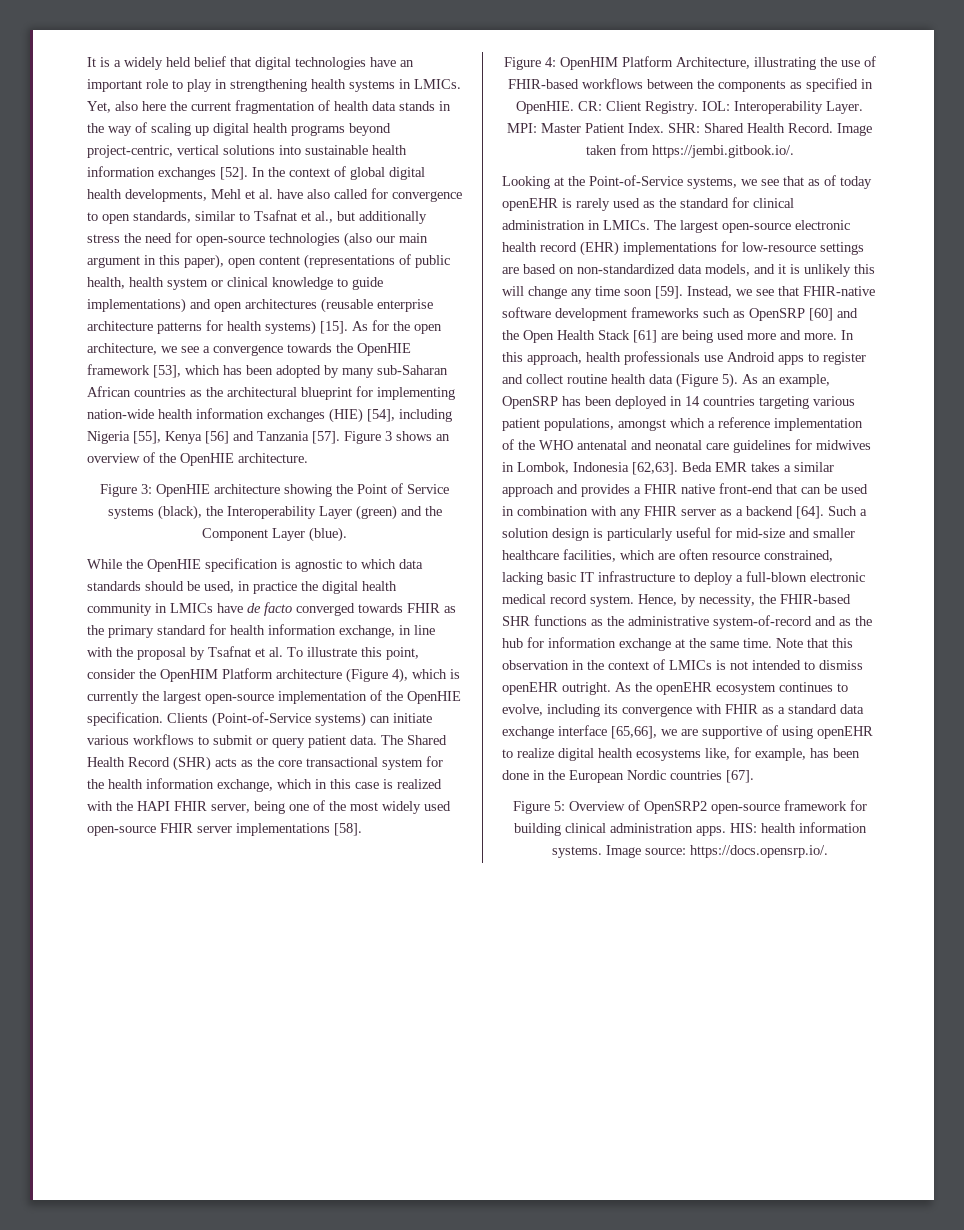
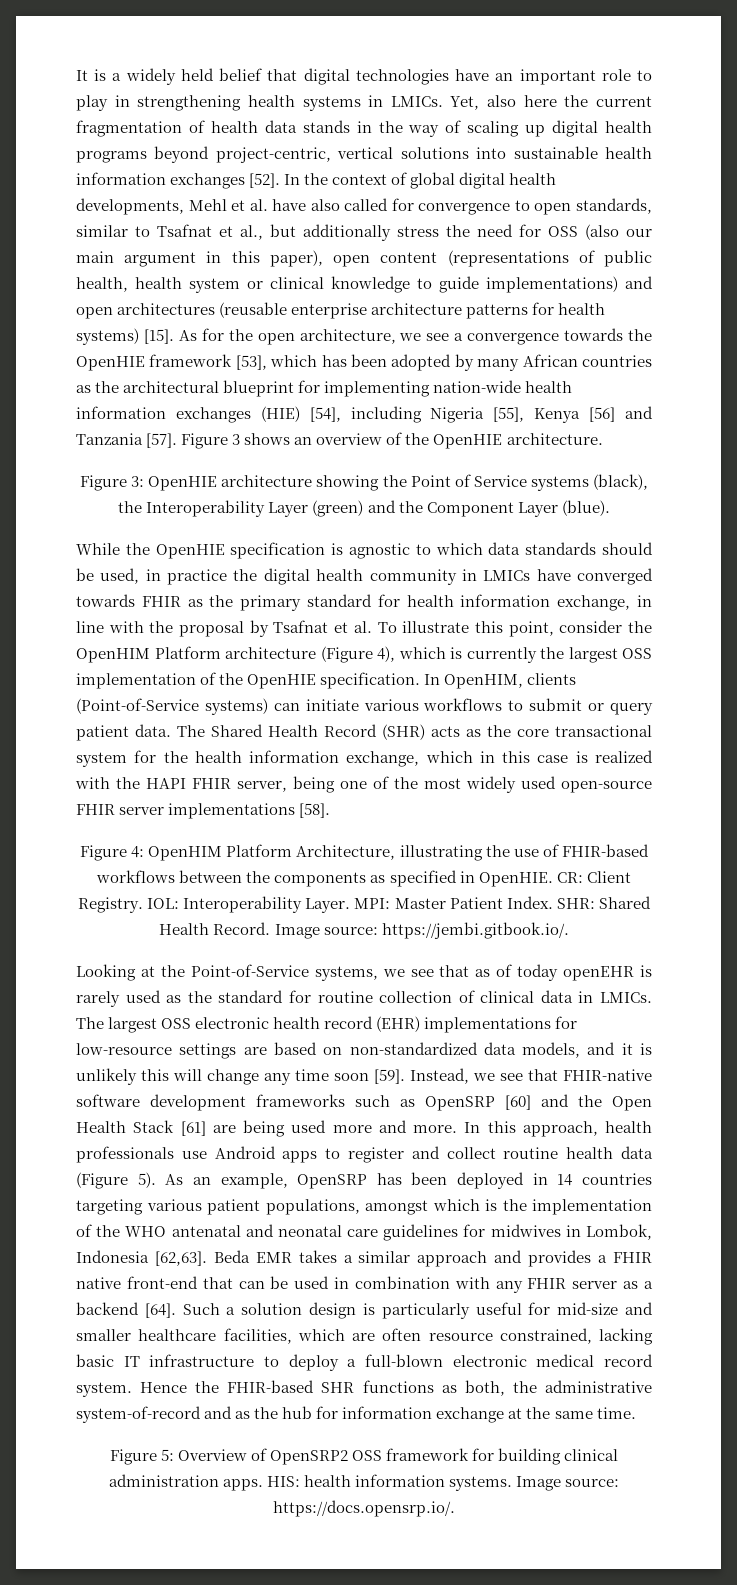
[196,233,340,246] open-source technologies -> [548,226,578,237] OSS
[377,365,448,375] sub-Saharan -> (520, 365) none
[247,602,292,616] de facto -> (571, 575) none
[205,694,274,704] open-source -> [622,648,652,659] OSS
[167,713,208,723] Clients -> [424,673,577,689] In OpenHIM, clients
[585,144,649,155] taken from -> [323,927,378,935] source:
[753,198,794,208] [502,220,585,230] clinical administration -> [317,990,573,1003] routine collection of clinical data
[722,223,791,233] open-source -> [161,1018,192,1029] OSS
[708,417,770,428] a reference -> [485,1199,527,1211] is the
[638,594,755,607] Hence, by necessity, -> [140,1382,188,1393] Hence
(603, 622) none -> [464,1380,505,1396] both,
[776,638,853,648] [502,659,863,670] [502,682,848,695] [502,704,864,717] [502,725,873,739] [502,747,860,761] [502,770,754,783] Note that this observation in the context of LMICs is not intended to dismiss openEHR outright. As the openEHR ecosystem continues to evolve, including its convergence with FHIR as a standard data exchange interface [65,66], we are supportive of using openEHR to realize digital health ecosystems like, for example, has been done in the European Nordic countries [67]. -> (636, 1413) none
[710,804,780,814] open-source -> [352,1450,383,1461] OSS

